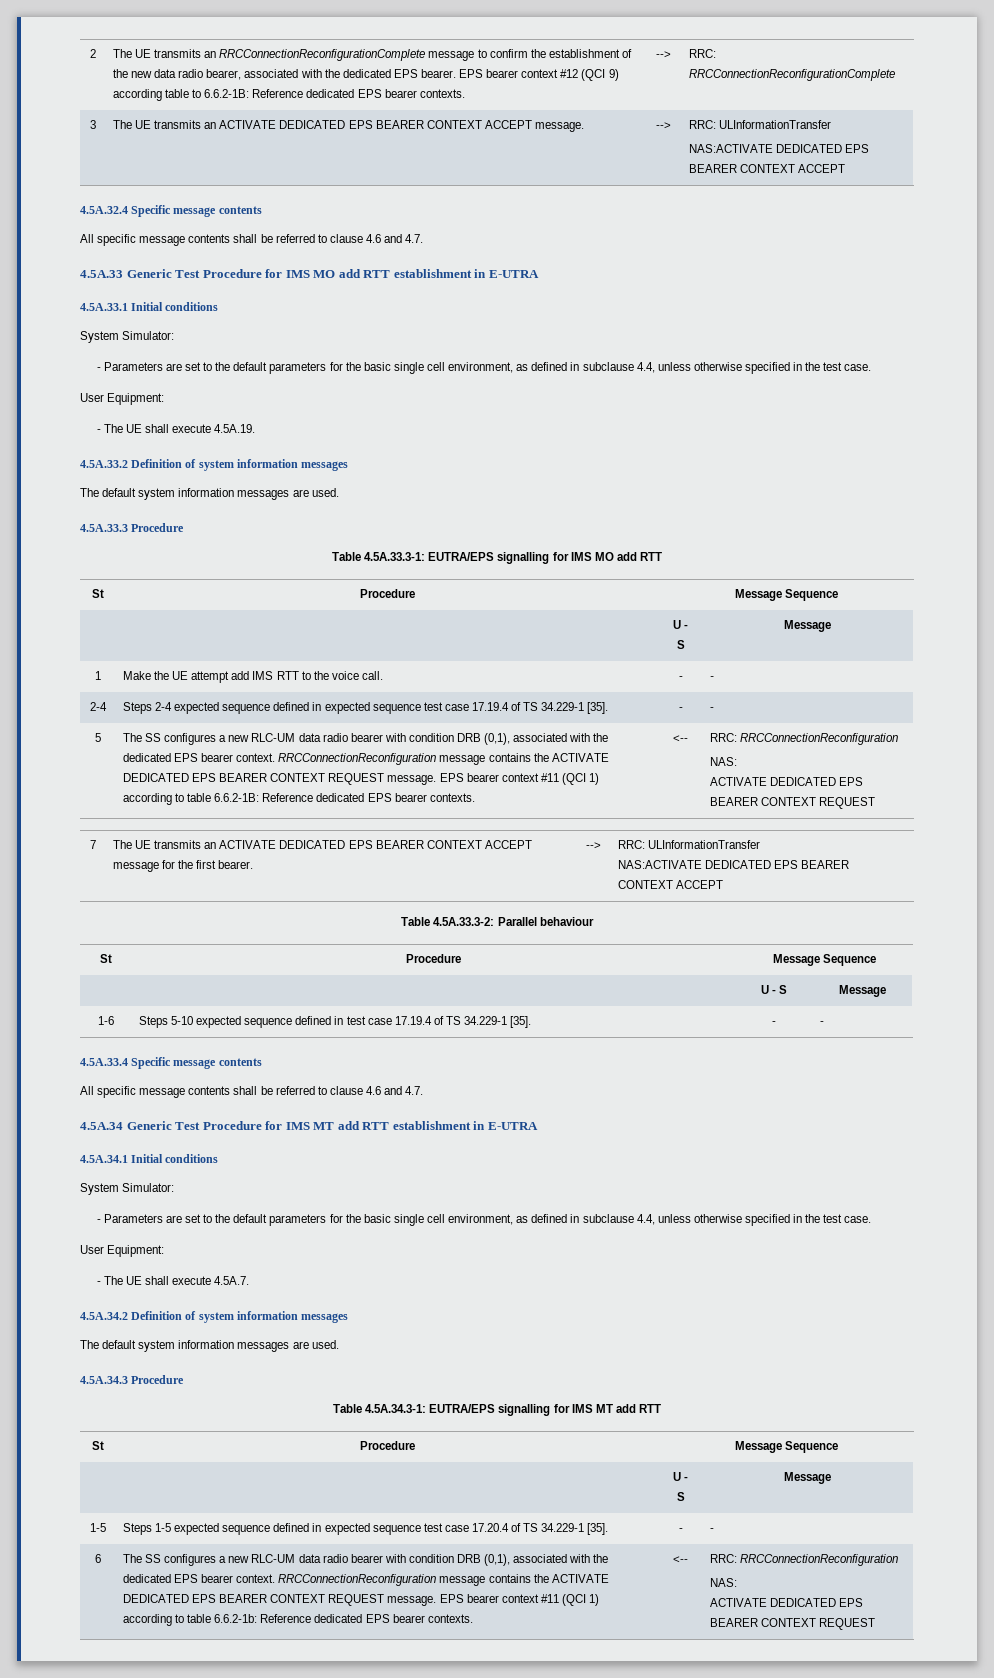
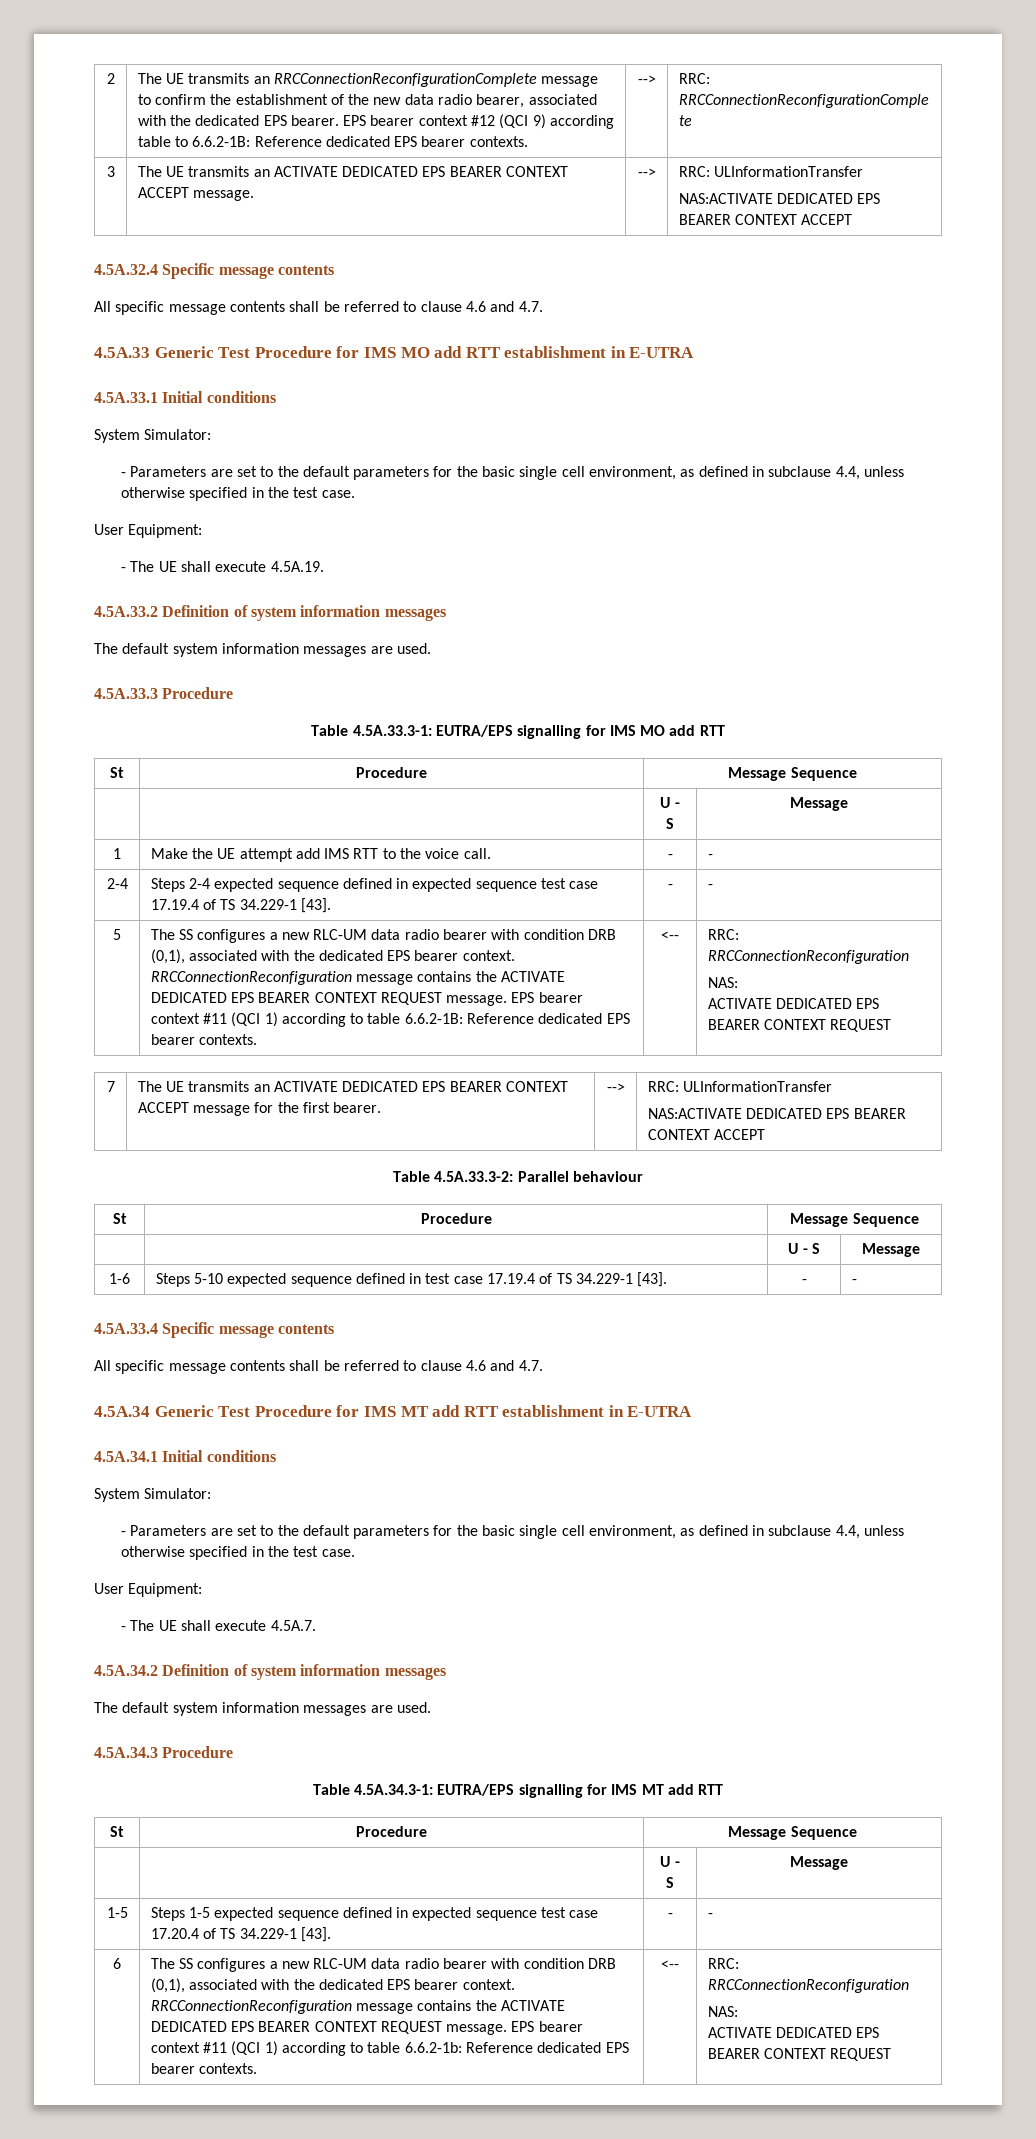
[587,702,609,714] [35]. -> [300,898,331,913] [43].
[510,1016,532,1028] [35]. -> [637,1272,668,1287] [43].
[587,1523,609,1535] [35]. -> [300,1927,331,1942] [43].

